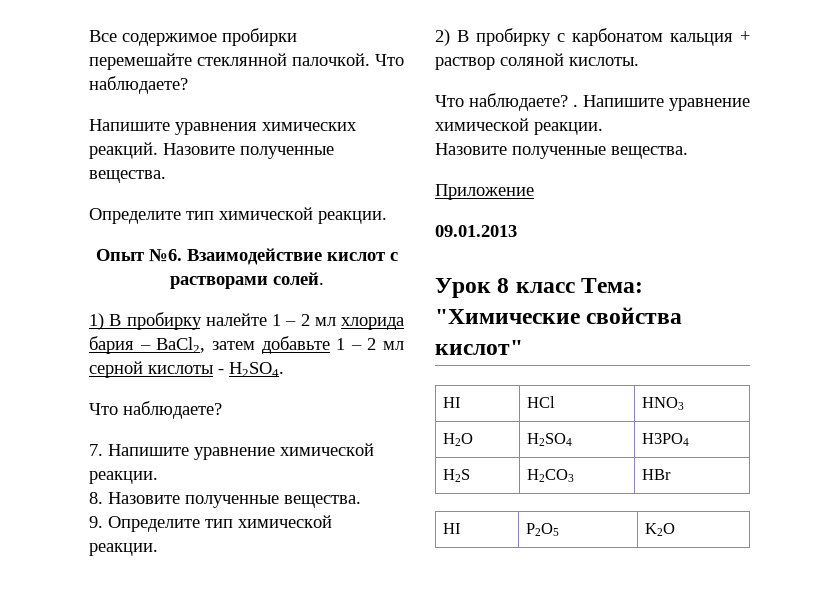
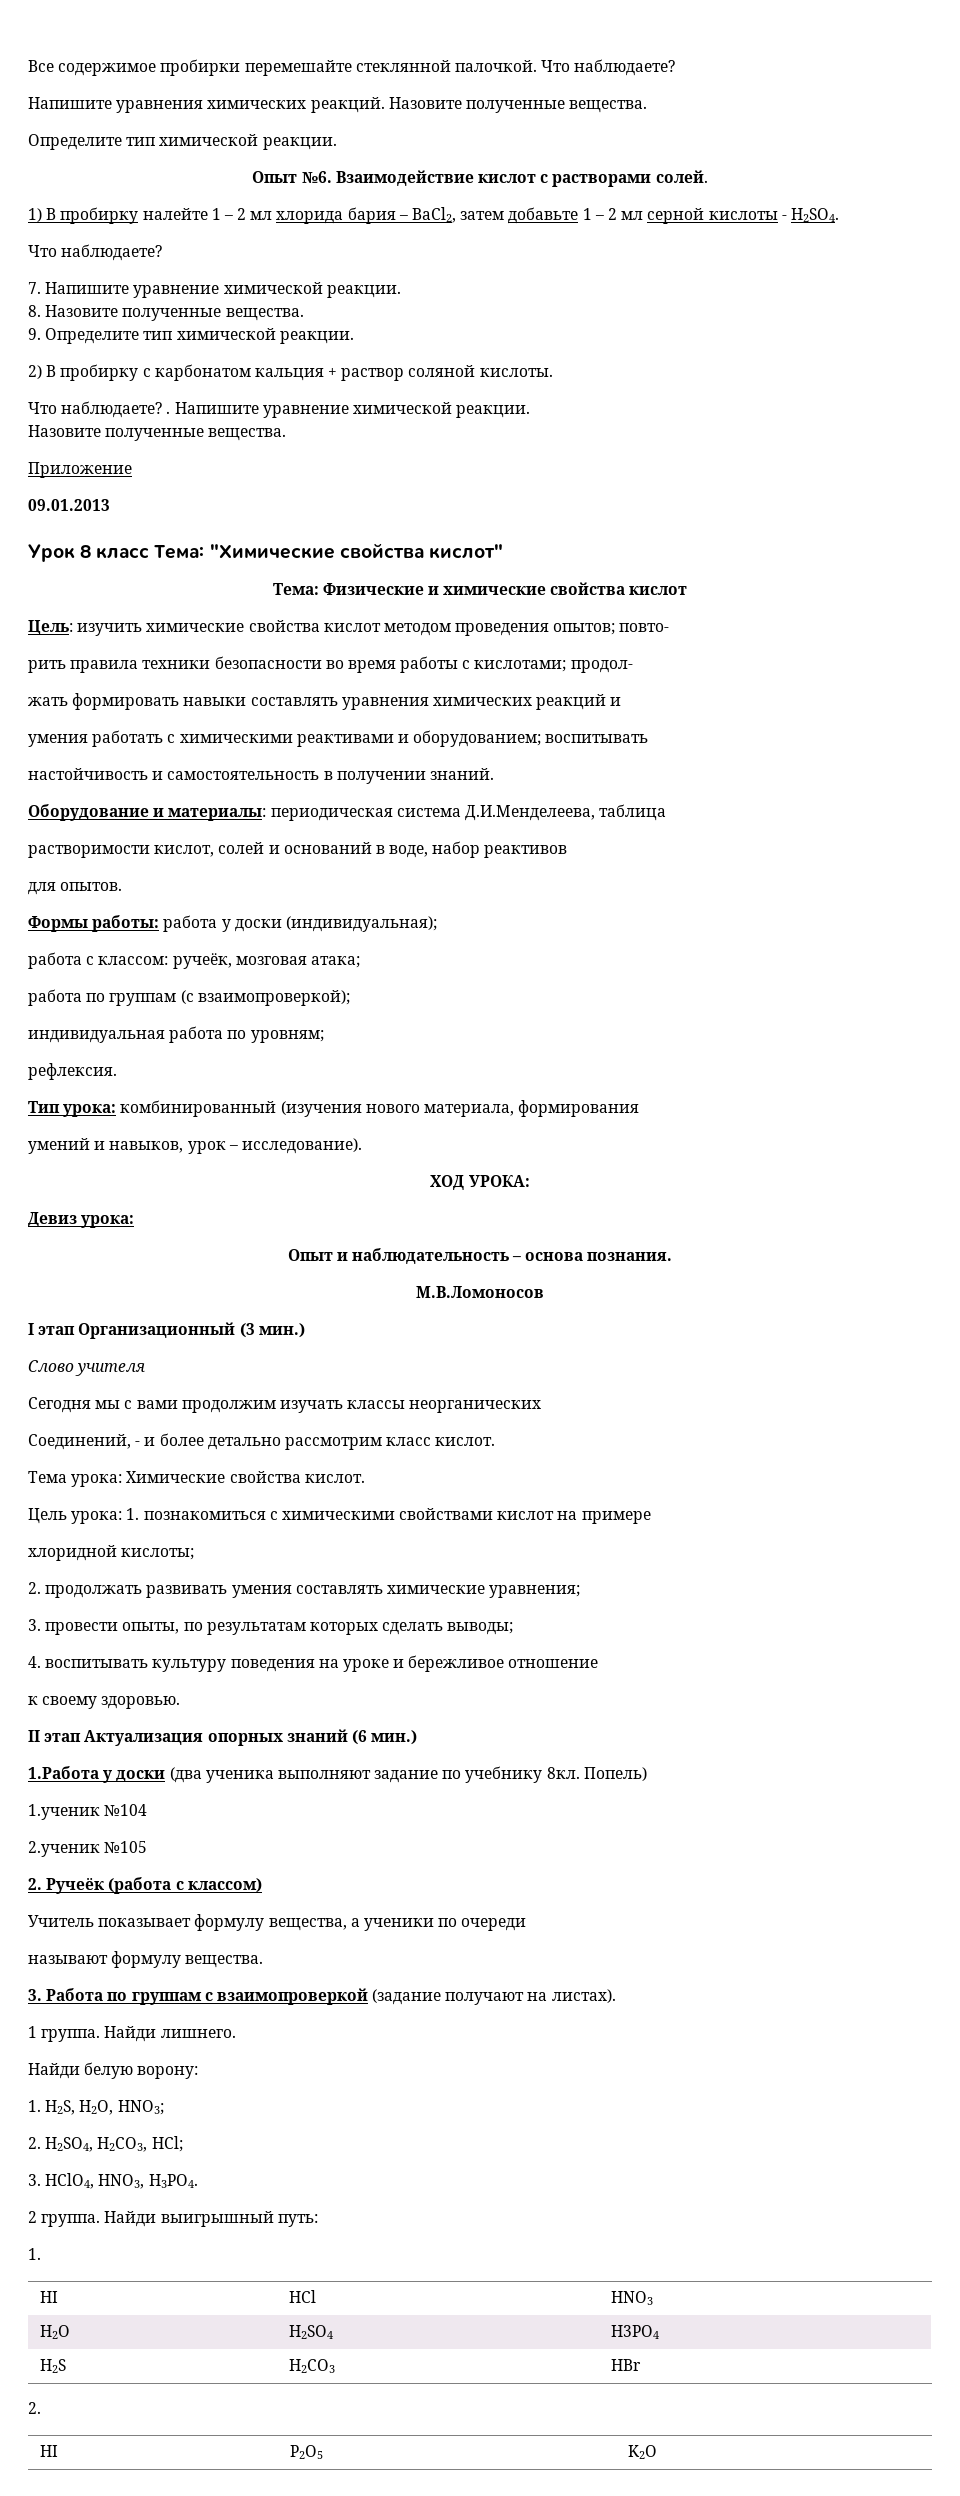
(523, 347) none -> [272,582,688,595] [28,620,670,636] [28,656,633,673] [28,693,622,710] [28,730,649,747] [28,768,494,784] [28,804,667,821] [28,841,568,858] [28,882,123,895] [28,915,437,932] [28,952,360,969] [28,989,350,1006] [28,1026,324,1043] [28,1063,117,1080] [28,1100,640,1117] [28,1138,362,1154] [430,1175,530,1190] [28,1212,135,1228] [287,1248,673,1264] [416,1286,544,1298] [28,1322,305,1339] [28,1360,146,1376] [28,1397,542,1413] [28,1433,496,1450] [28,1471,365,1487] [28,1508,651,1524] [28,1545,195,1561] [28,1582,581,1598] [28,1619,514,1635] [28,1655,599,1672] [28,1696,181,1709] [28,1729,418,1746] [28,1766,647,1783] [28,1804,148,1820] [28,1841,148,1857] [28,1877,262,1894] [28,1914,527,1931] [28,1951,264,1968] [28,1988,616,2005] [28,2026,236,2042] [28,2062,199,2079] [28,2100,164,2115] [28,2136,183,2152] [28,2173,198,2189] [28,2211,318,2227] [28,2248,41,2260] // Тема: Физические и химические свойства кислот // Цель: изучить химические свойства кислот методом проведения опытов; повто- // рить правила техники безопасности во время работы с кислотами; продол- // жать формировать навыки составлять уравнения химических реакций и // умения работать с химическими реактивами и оборудованием; воспитывать // настойчивость и самостоятельность в получении знаний. // Оборудование и материалы: периодическая система Д.И.Менделеева, таблица // растворимости кислот, солей и оснований в воде, набор реактивов // для опытов. // Формы работы: работа у доски (индивидуальная); // работа с классом: ручеёк, мозговая атака; // работа по группам (с взаимопроверкой); // индивидуальная работа по уровням; // рефлексия. // Тип урока: комбинированный (изучения нового материала, формирования // умений и навыков, урок – исследование). // ХОД УРОКА: // Девиз урока: // Опыт и наблюдательность – основа познания. // М.В.Ломоносов // І этап Организационный (3 мин.) // Слово учителя // Сегодня мы с вами продолжим изучать классы неорганических // Соединений, - и более детально рассмотрим класс кислот. // Тема урока: Химические свойства кислот. // Цель урока: 1. познакомиться с химическими свойствами кислот на примере // хлоридной кислоты; // 2. продолжать развивать умения составлять химические уравнения; // 3. провести опыты, по результатам которых сделать выводы; // 4. воспитывать культуру поведения на уроке и бережливое отношение // к своему здоровью. // ІІ этап Актуализация опорных знаний (6 мин.) // 1.Работа у доски (два ученика выполняют задание по учебнику 8кл. Попель) // 1.ученик №104 // 2.ученик №105 // 2. Ручеёк (работа с классом) // Учитель показывает формулу вещества, а ученики по очереди // называют формулу вещества. // 3. Работа по группам с взаимопроверкой (задание получают на листах). // 1 группа. Найди лишнего. // Найди белую ворону: // 1. H2S, H2O, HNO3; // 2. H2SO4, H2CO3, HCl; // 3. HClO4, HNO3, H3PO4. // 2 группа. Найди выигрышный путь: // 1.
(672, 474) none -> [28,2402,41,2414] // 2.

